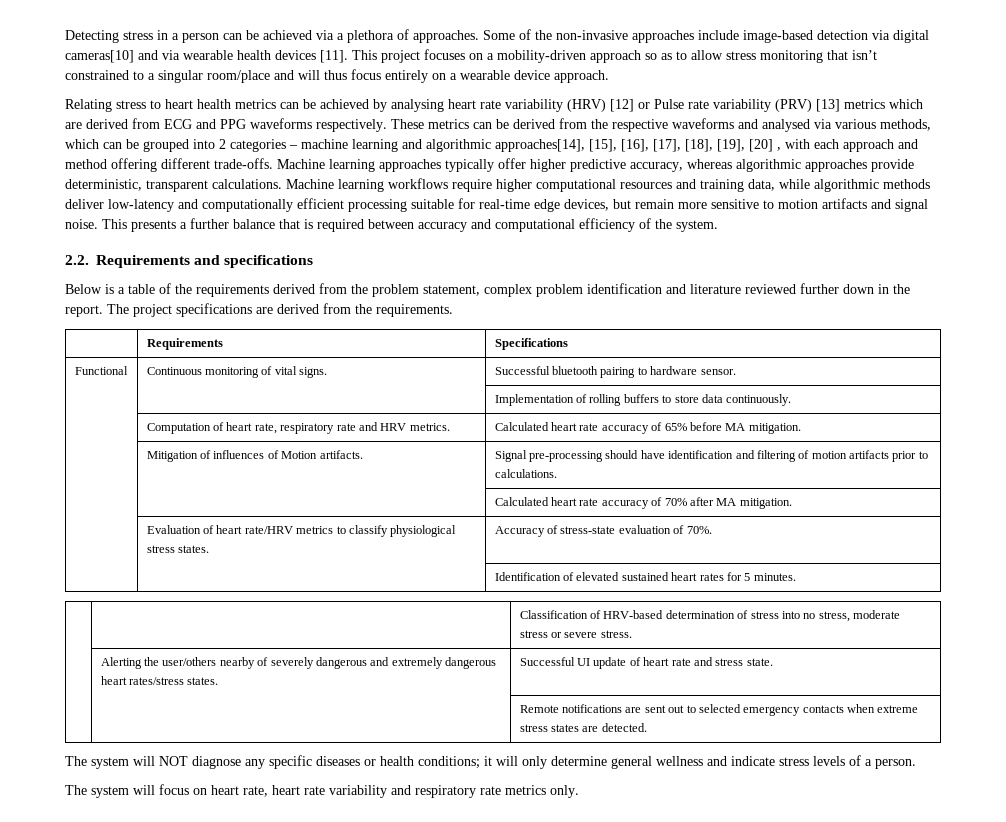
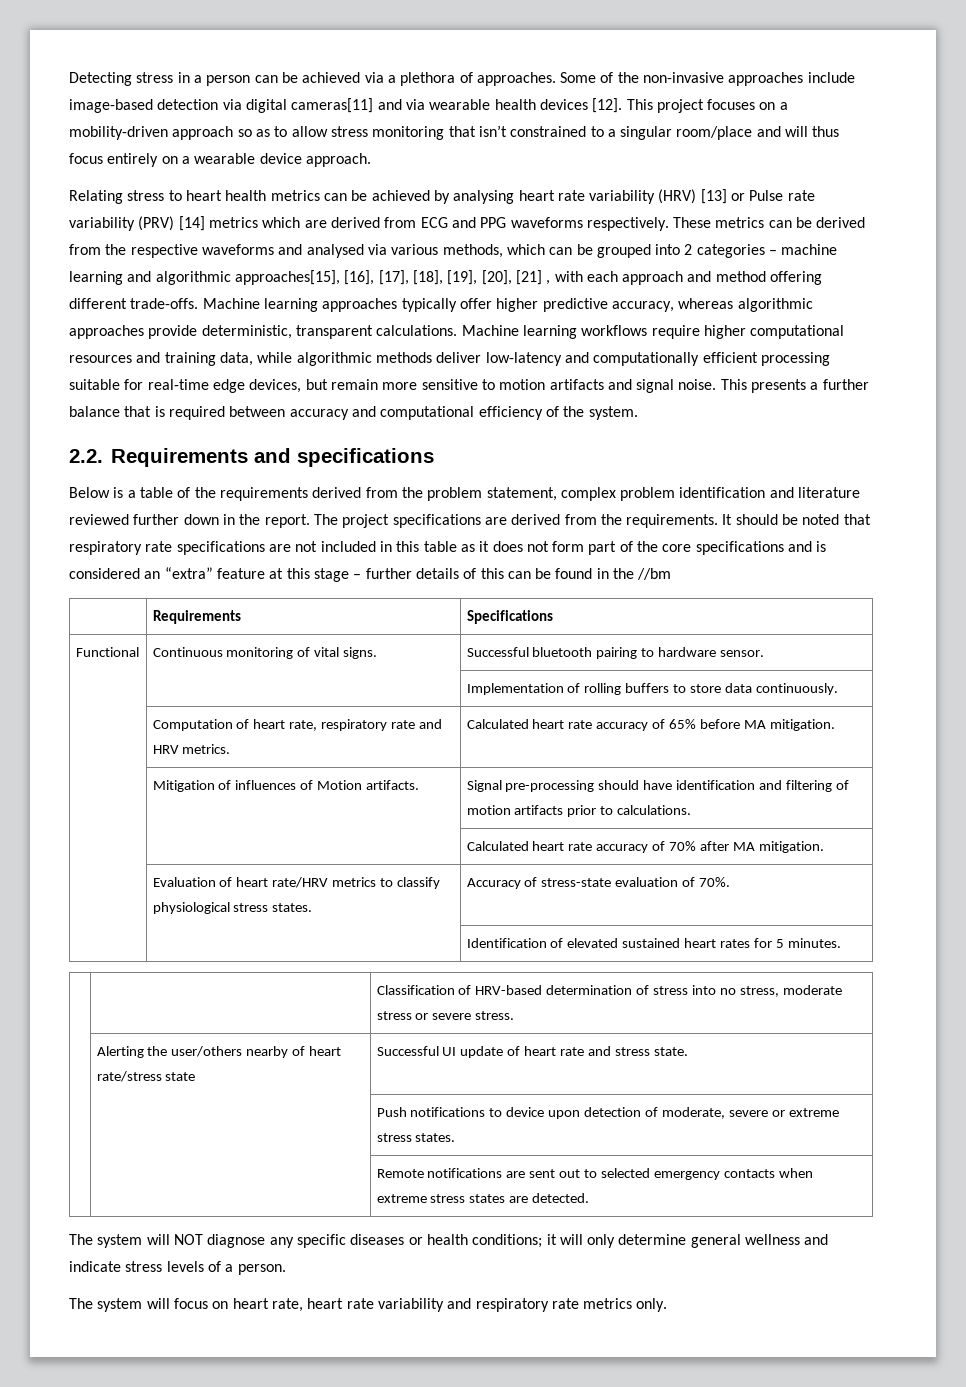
[65,50,134,63] cameras[10] -> [291,98,374,113] cameras[11]
[320,50,348,63] [11]. -> [592,98,623,113] [12].
[610,99,634,112] [12] -> [700,189,727,204] [13]
[816,99,840,112] [13] -> [178,216,205,231] [14]
[495,139,617,152] approaches[14], [15], -> [234,270,340,285] approaches[15],
[749,139,773,152] [20] -> [481,270,542,285] [20], [21]
(453, 310) none -> [722,514,871,525] [69,541,827,555] [69,567,672,582] It should be noted that respiratory rate specifications are not included in this table as it does not form part of the core specifications and is considered an “extra” feature at this stage – further details of this can be found in the //bm
[270,657,497,669] [100,676,219,685] severely dangerous and extremely dangerous heart rates/stress states. -> [309,1046,342,1056] [96,1071,196,1082] heart rate/stress state
(773, 662) none -> [376,1107,839,1119] [376,1133,456,1142] // | | Push notifications to device upon detection of moderate, severe or extreme stress states.

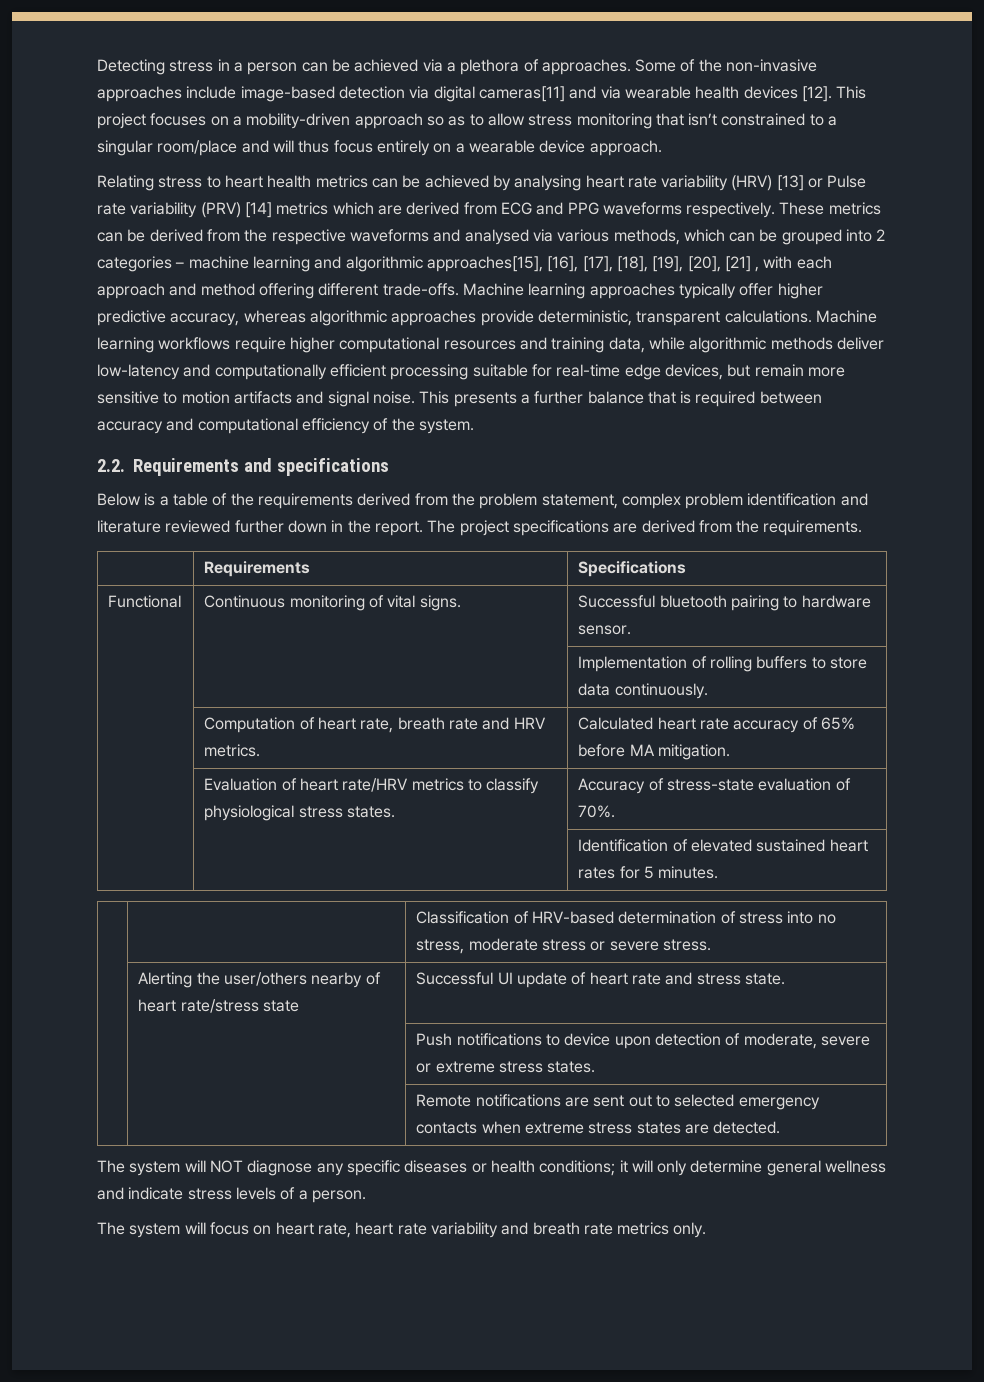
[722,514,871,525] [69,541,827,555] [69,567,672,582] It should be noted that respiratory rate specifications are not included in this table as it does not form part of the core specifications and is considered an “extra” feature at this stage – further details of this can be found in the //bm -> (863, 528) none
[321,719,388,731] respiratory -> [397,717,445,730] breath
[152,780,420,792] [466,780,849,792] [466,805,692,817] [466,841,824,853] // | Mitigation of influences of Motion artifacts. | Signal pre-processing should have identification and filtering of motion artifacts prior to calculations. // | | Calculated heart rate accuracy of 70% after MA mitigation. -> (730, 752) none
[475,1298,549,1312] respiratory -> [532,1222,580,1235] breath

